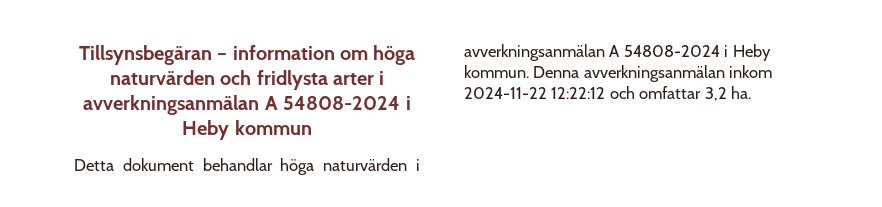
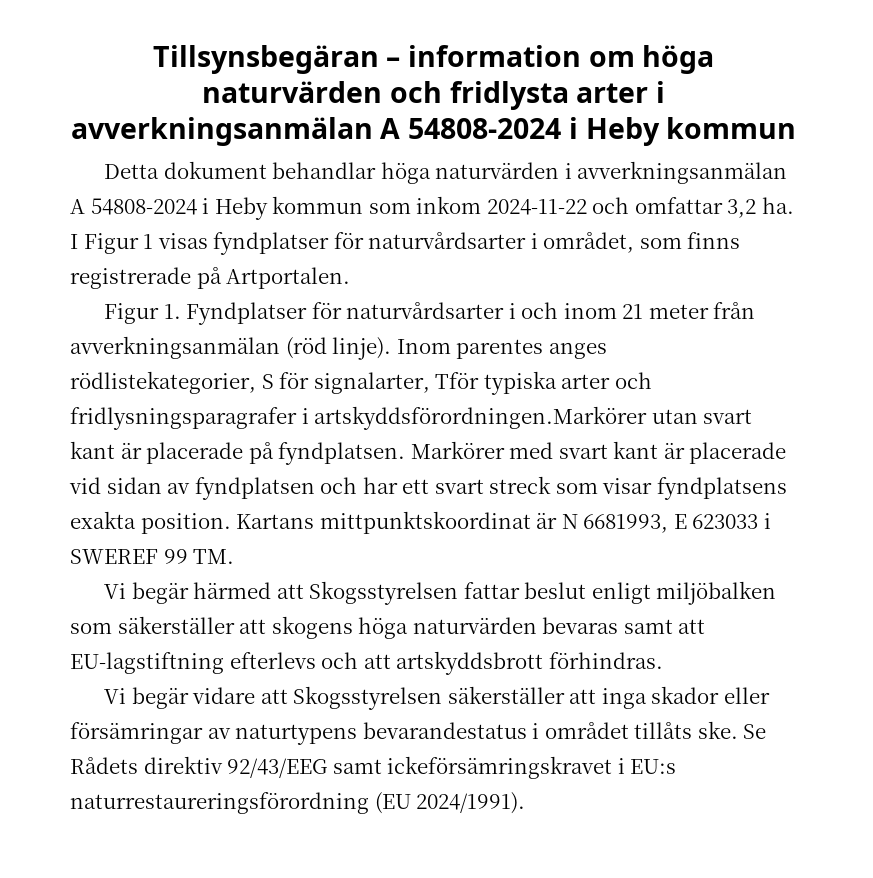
[464,65,725,82] kommun. Denna avverkningsanmälan -> [272,196,411,214] kommun som
[551,87,606,99] 12:22:12 -> (587, 207) none
(752, 92) none -> [70,232,741,255] [70,267,351,289] [103,302,756,325] [70,336,607,360] [70,371,652,395] [70,406,753,430] [70,441,787,465] [69,476,787,500] [70,511,771,534] [70,549,235,564] [103,581,777,605] [70,616,706,639] [70,651,663,675] [103,686,770,710] [70,721,767,745] [70,756,677,779] [70,792,526,814] I Figur 1 visas fyndplatser för naturvårdsarter i området, som finns registrerade på Artportalen. // Figur 1. Fyndplatser för naturvårdsarter i och inom 21 meter från avverkningsanmälan (röd linje). Inom parentes anges rödlistekategorier, S för signalarter, Tför typiska arter och fridlysningsparagrafer i artskyddsförordningen.Markörer utan svart kant är placerade på fyndplatsen. Markörer med svart kant är placerade vid sidan av fyndplatsen och har ett svart streck som visar fyndplatsens exakta position. Kartans mittpunktskoordinat är N 6681993, E 623033 i SWEREF 99 TM. // Vi begär härmed att Skogsstyrelsen fattar beslut enligt miljöbalken som säkerställer att skogens höga naturvärden bevaras samt att EU-lagstiftning efterlevs och att artskyddsbrott förhindras. // Vi begär vidare att Skogsstyrelsen säkerställer att inga skador eller försämringar av naturtypens bevarandestatus i området tillåts ske. Se Rådets direktiv 92/43/EEG samt ickeförsämringskravet i EU:s naturrestaureringsförordning (EU 2024/1991).

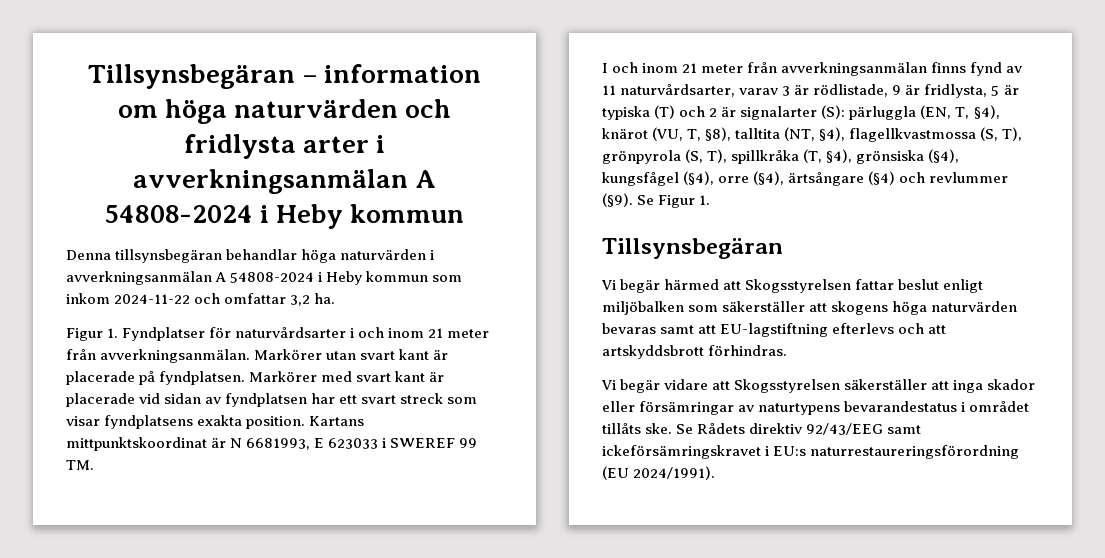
[103,161,267,179] Detta dokument -> [66,249,223,263] Denna tillsynsbegäran
[70,232,741,255] [70,267,351,289] I Figur 1 visas fyndplatser för naturvårdsarter i området, som finns registrerade på Artportalen. -> (336, 298) none
[70,336,607,360] [70,371,652,395] [70,406,648,430] avverkningsanmälan (röd linje). Inom parentes anges rödlistekategorier, S för signalarter, Tför typiska arter och fridlysningsparagrafer i artskyddsförordningen.Markörer -> [100,349,323,363] avverkningsanmälan. Markörer
[320,477,358,494] och -> (308, 400) none
(235, 556) none -> [602,62,1024,76] [602,84,1019,98] [602,105,1000,120] [602,127,1023,142] [602,149,960,164] [602,171,1009,186] [602,193,711,208] [602,238,783,259] // I och inom 21 meter från avverkningsanmälan finns fynd av 11 naturvårdsarter, varav 3 är rödlistade, 9 är fridlysta, 5 är typiska (T) och 2 är signalarter (S): pärluggla (EN, T, §4), knärot (VU, T, §8), talltita (NT, §4), flagellkvastmossa (S, T), grönpyrola (S, T), spillkråka (T, §4), grönsiska (§4), kungsfågel (§4), orre (§4), ärtsångare (§4) och revlummer (§9). Se Figur 1. // Tillsynsbegäran

